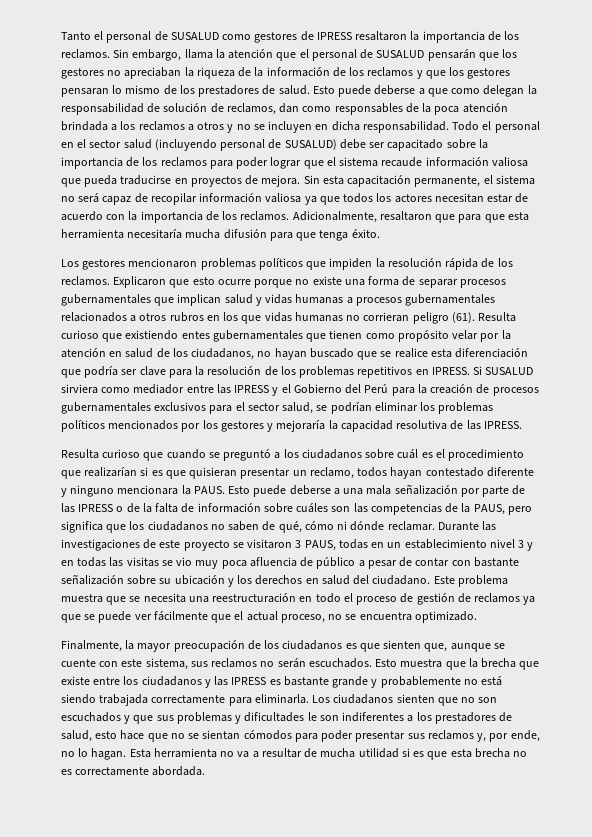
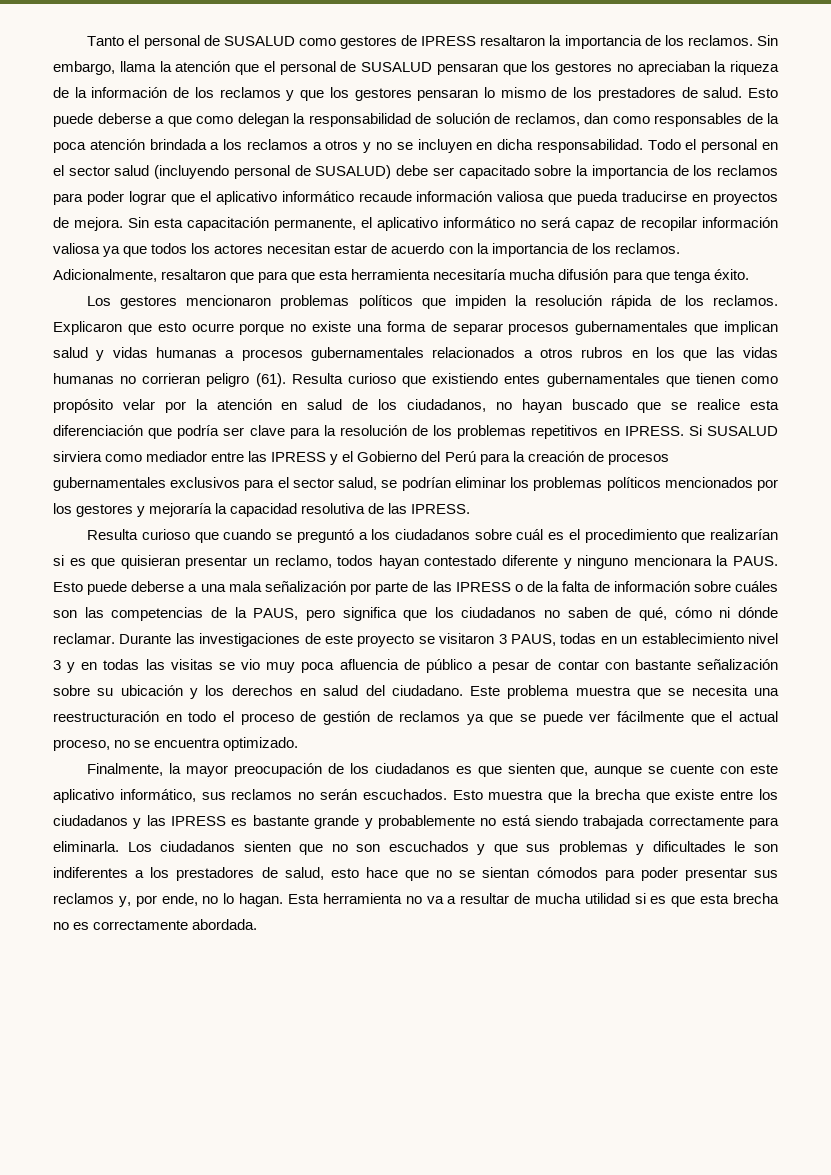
[427,49,476,61] pensarán -> [436,63,498,75] pensaran
[339,157,379,167] sistema -> [215,191,354,205] aplicativo informático
[495,175,535,185] sistema -> [377,217,515,231] aplicativo informático
(262, 319) none -> [715,347,735,358] las
[145,658,188,670] sistema, -> [53,789,196,803] aplicativo informático,

